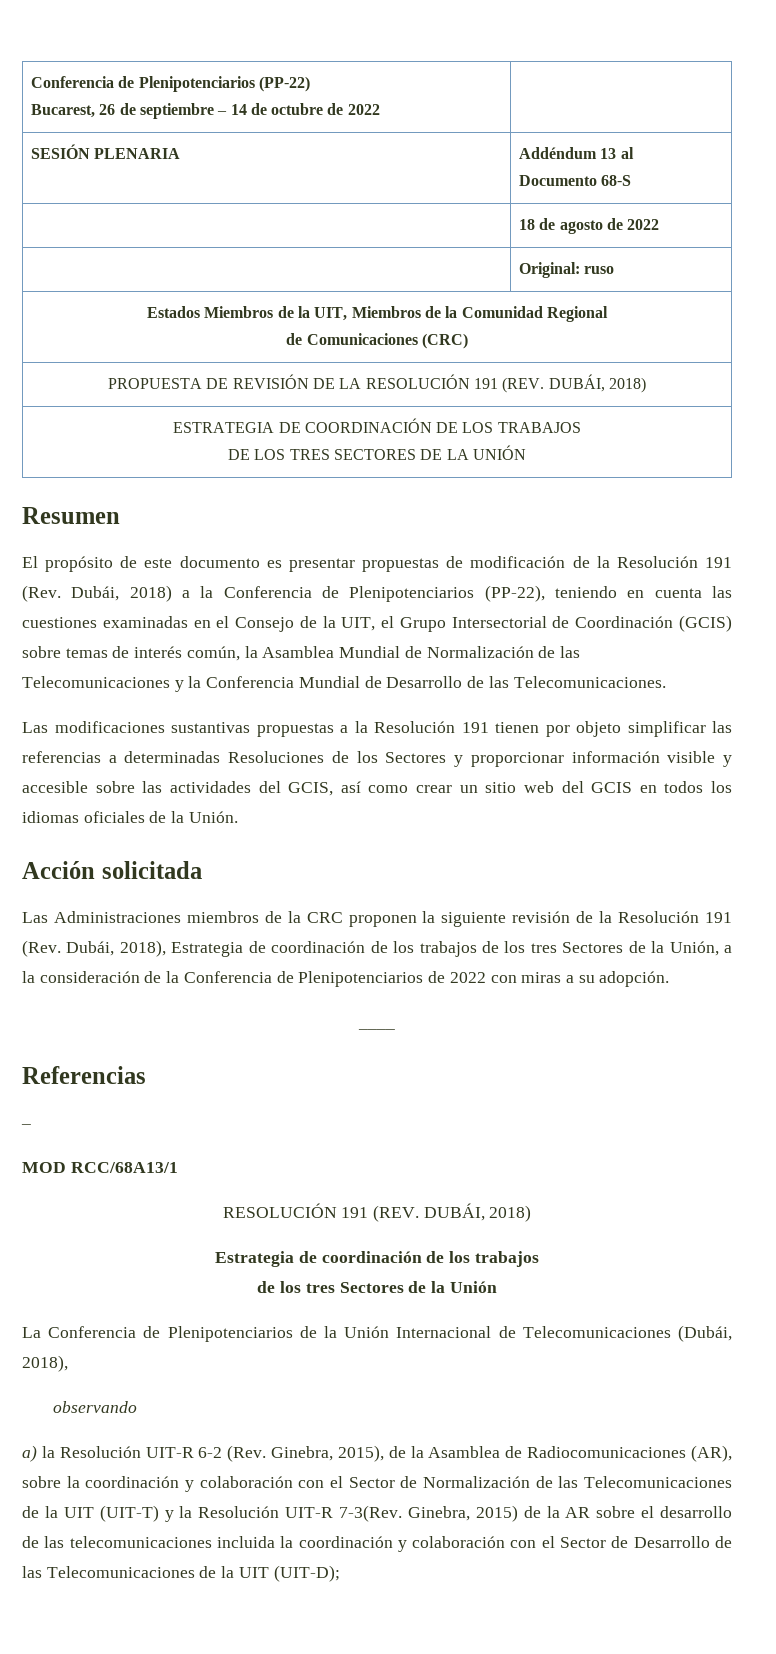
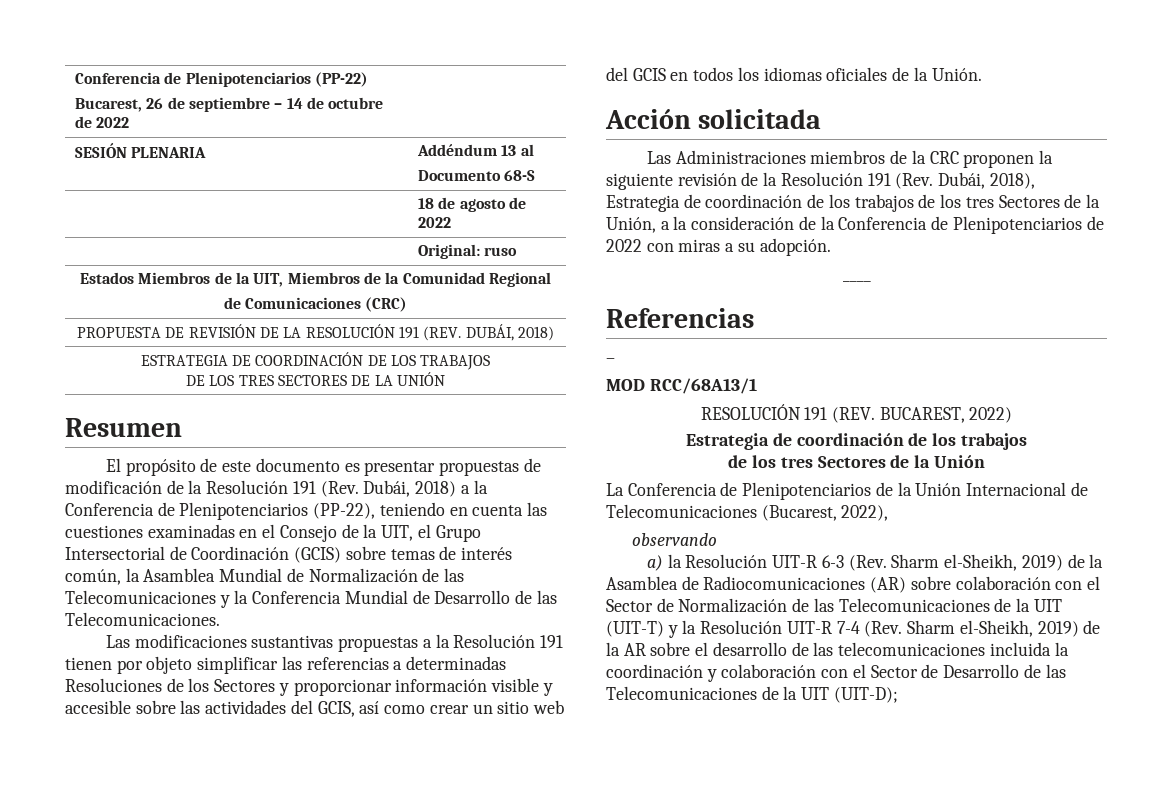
[423,1203,532,1222] DUBÁI, 2018) -> [879,407,1013,423] BUCAREST, 2022)
[678,1325,732,1342] [22,1355,68,1372] (Dubái, 2018), -> [761,505,889,521] (Bucarest, 2022),
[198,1445,384,1462] 6-2 (Rev. Ginebra, 2015), -> [821,554,1063,571] 6-3 (Rev. Sharm el-Sheikh, 2019)
[691,1445,733,1462] [22,1476,194,1492] (AR), sobre la coordinación y -> [870,576,951,593] (AR) sobre
[339,1505,518,1522] 7-3(Rev. Ginebra, 2015) -> [836,620,1079,637] 7-4 (Rev. Sharm el-Sheikh, 2019)

